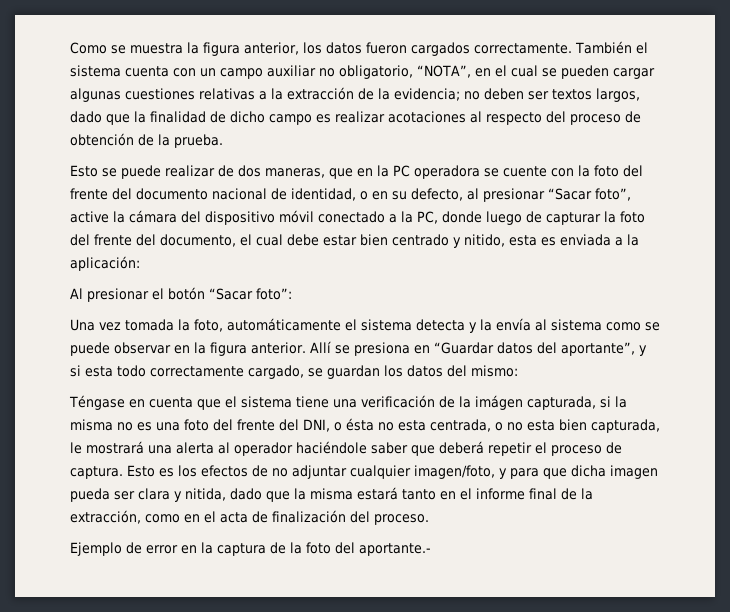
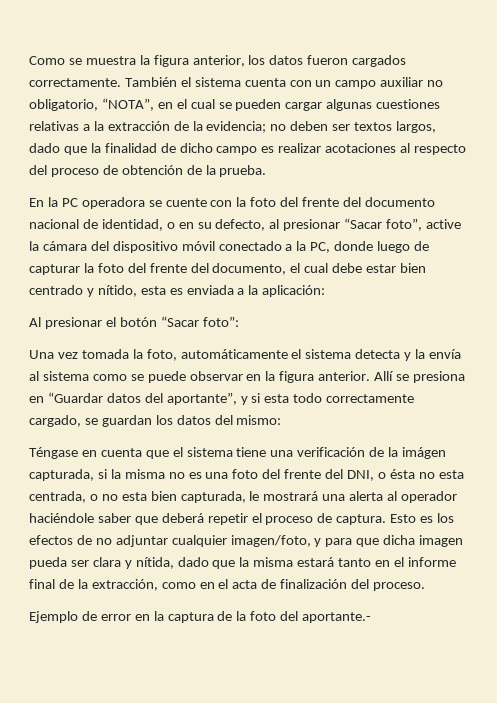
[70,165,373,179] Esto se puede realizar de dos maneras, que en -> [29,198,44,207] En
[464,234,505,247] nitido, -> [97,285,137,297] nítido,
[185,488,226,501] nitida, -> [135,557,174,569] nítida,

